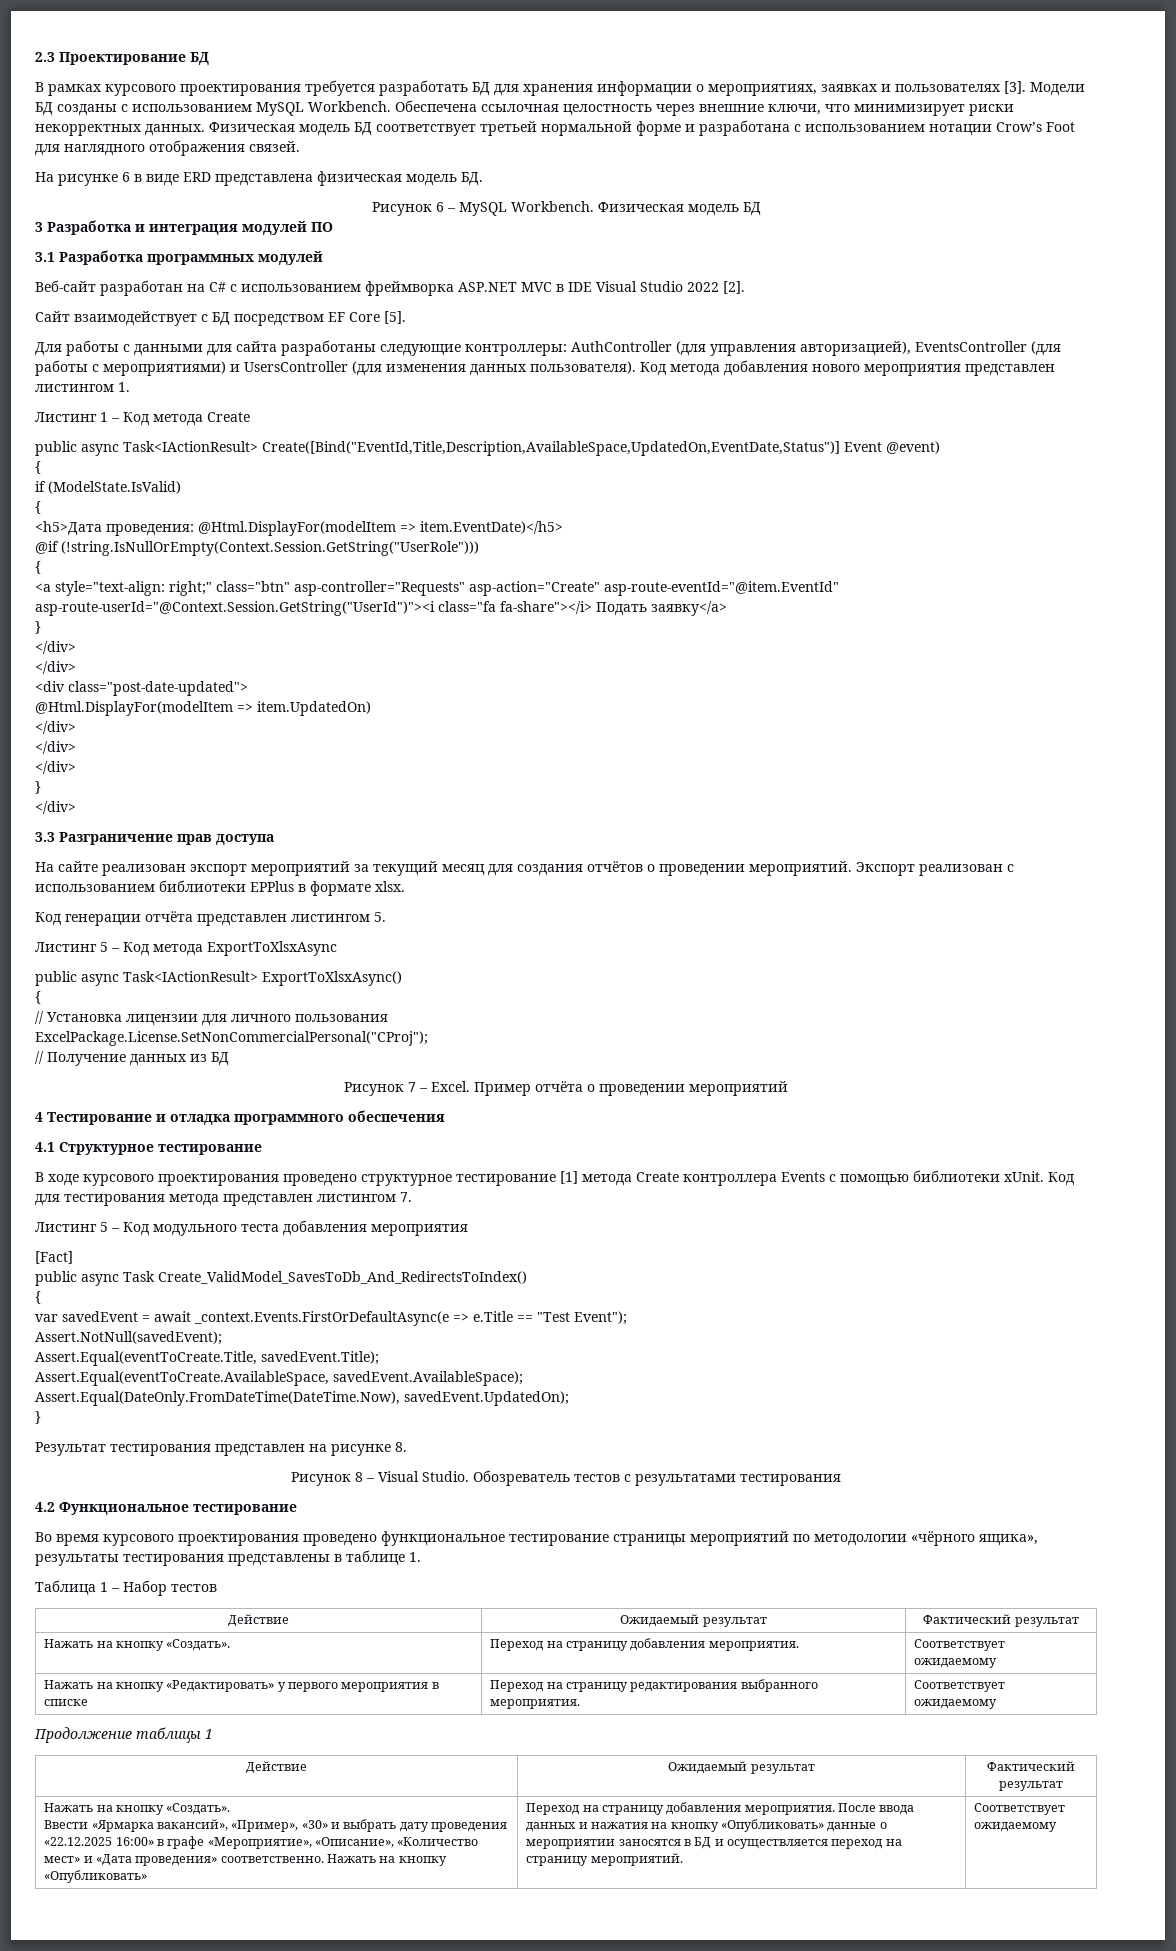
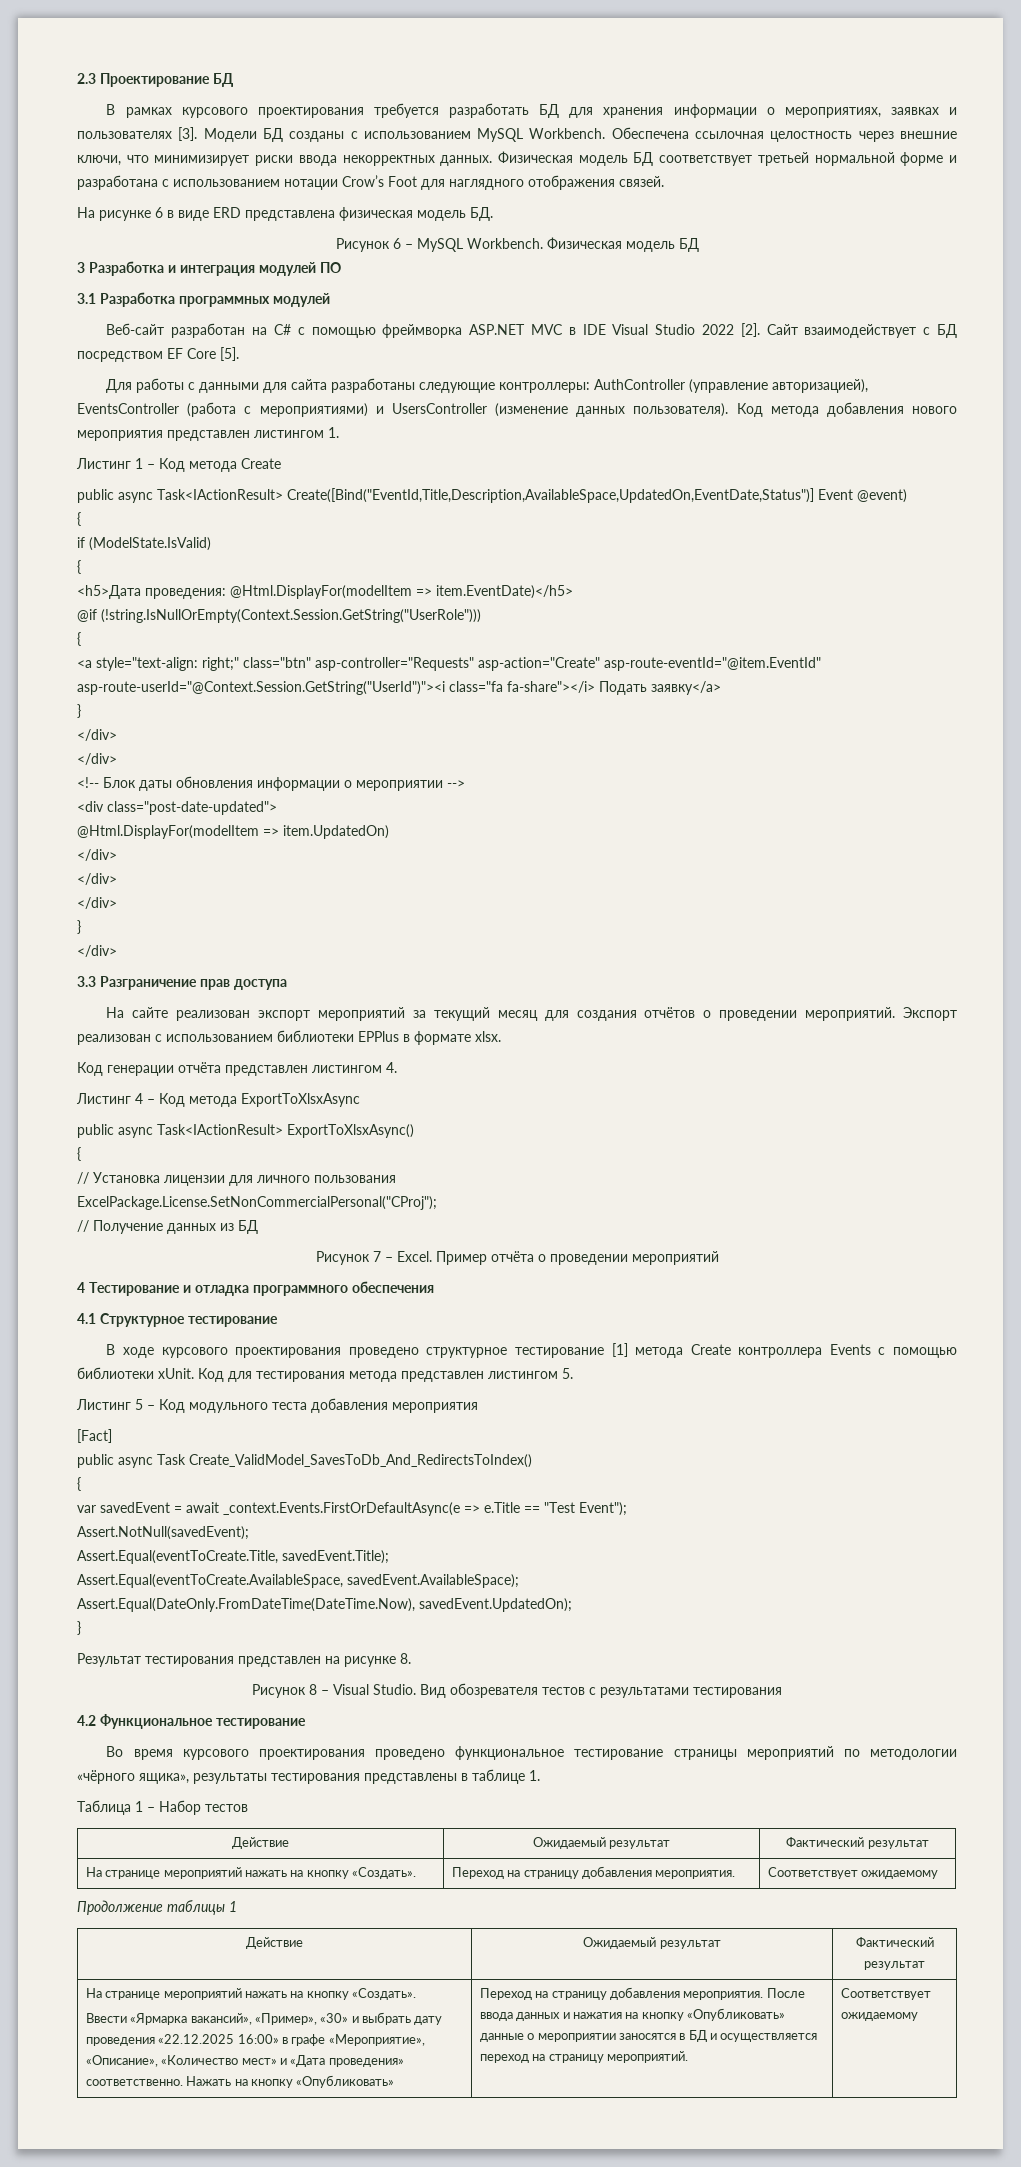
(1014, 110) none -> [298,155,337,166] ввода
[241,284,361,292] использованием -> [311,327,376,338] помощью
(745, 287) // -> (760, 330) none
[676,341,1061,356] [35,360,88,376] (для управления авторизацией), EventsController (для работы -> [689,379,869,393] [77,402,237,417] (управление авторизацией), EventsController (работа
[352,361,466,376] (для изменения -> [495,403,568,417] (изменение
(76, 667) none -> [77,776,465,791] // <!-- Блок даты обновления информации о мероприятии -->
[374,912,386,922] [35,942,108,952] 5. // Листинг 5 -> [386,1062,397,1073] [76,1093,143,1104] 4. // Листинг 4
[400,1192,412,1202] 7. -> [562,1368,573,1379] 5.
[473,1470,570,1486] Обозреватель -> [420,1683,538,1698] Вид обозревателя
[44,1639,94,1648] Нажать -> [85,1867,287,1879] На странице мероприятий нажать
[44,1680,439,1692] [44,1699,89,1706] [490,1679,818,1692] [490,1699,581,1709] [914,1680,1006,1692] [914,1699,998,1709] // Нажать на кнопку «Редактировать» у первого мероприятия в списке | Переход на страницу редактирования выбранного мероприятия. | Соответствует ожидаемому -> (939, 1874) none
[44,1803,94,1812] Нажать -> [85,1988,287,2000] На странице мероприятий нажать

